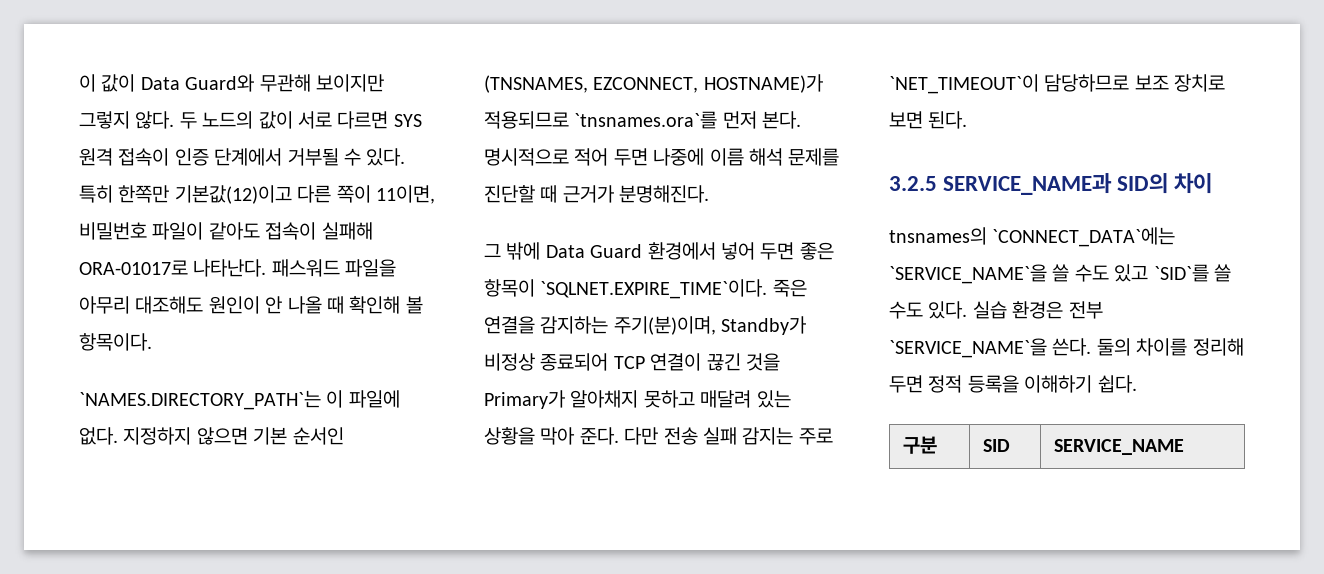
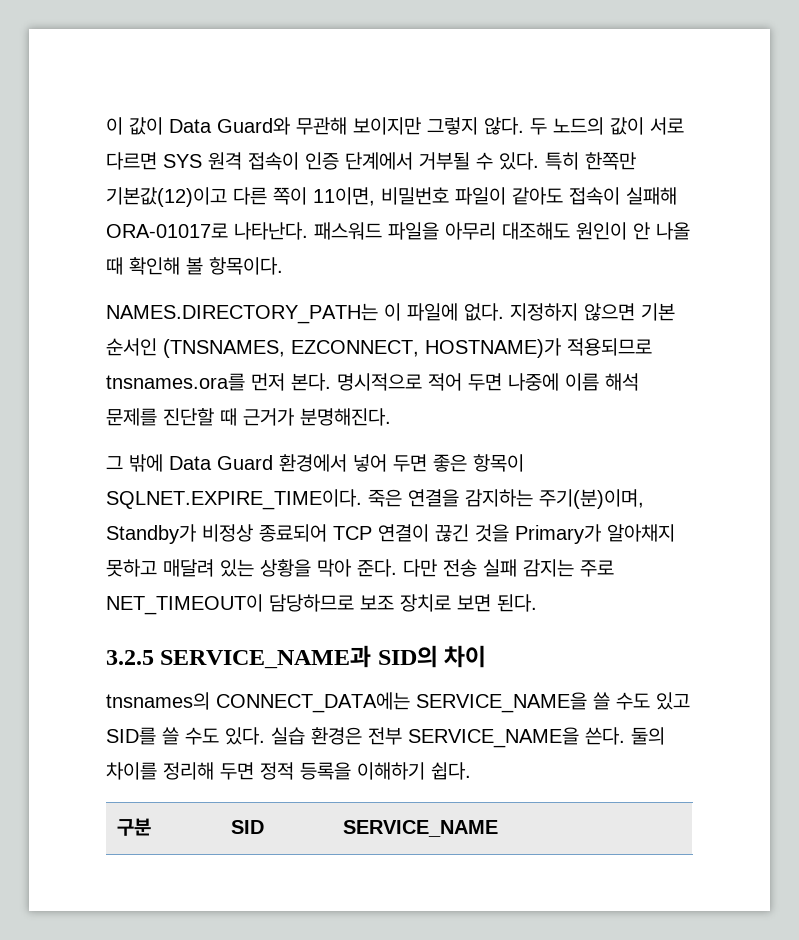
[79,390,321,410] `NAMES.DIRECTORY_PATH`는 -> [106,303,378,324] NAMES.DIRECTORY_PATH는
[574,111,718,129] `tnsnames.ora`를 -> [106,373,245,391] tnsnames.ora를
[540,279,768,299] `SQLNET.EXPIRE_TIME`이다. -> [106,489,362,510] SQLNET.EXPIRE_TIME이다.
[889,74,1039,94] `NET_TIMEOUT`이 -> [106,594,263,615] NET_TIMEOUT이
[992,227,1176,247] [889,264,1047,284] `CONNECT_DATA`에는 `SERVICE_NAME`을 -> [216,692,587,713] CONNECT_DATA에는 SERVICE_NAME을
[1153,264,1209,282] `SID`를 -> [106,727,156,745] SID를
[889,338,1047,358] `SERVICE_NAME`을 -> [408,727,579,748] SERVICE_NAME을

